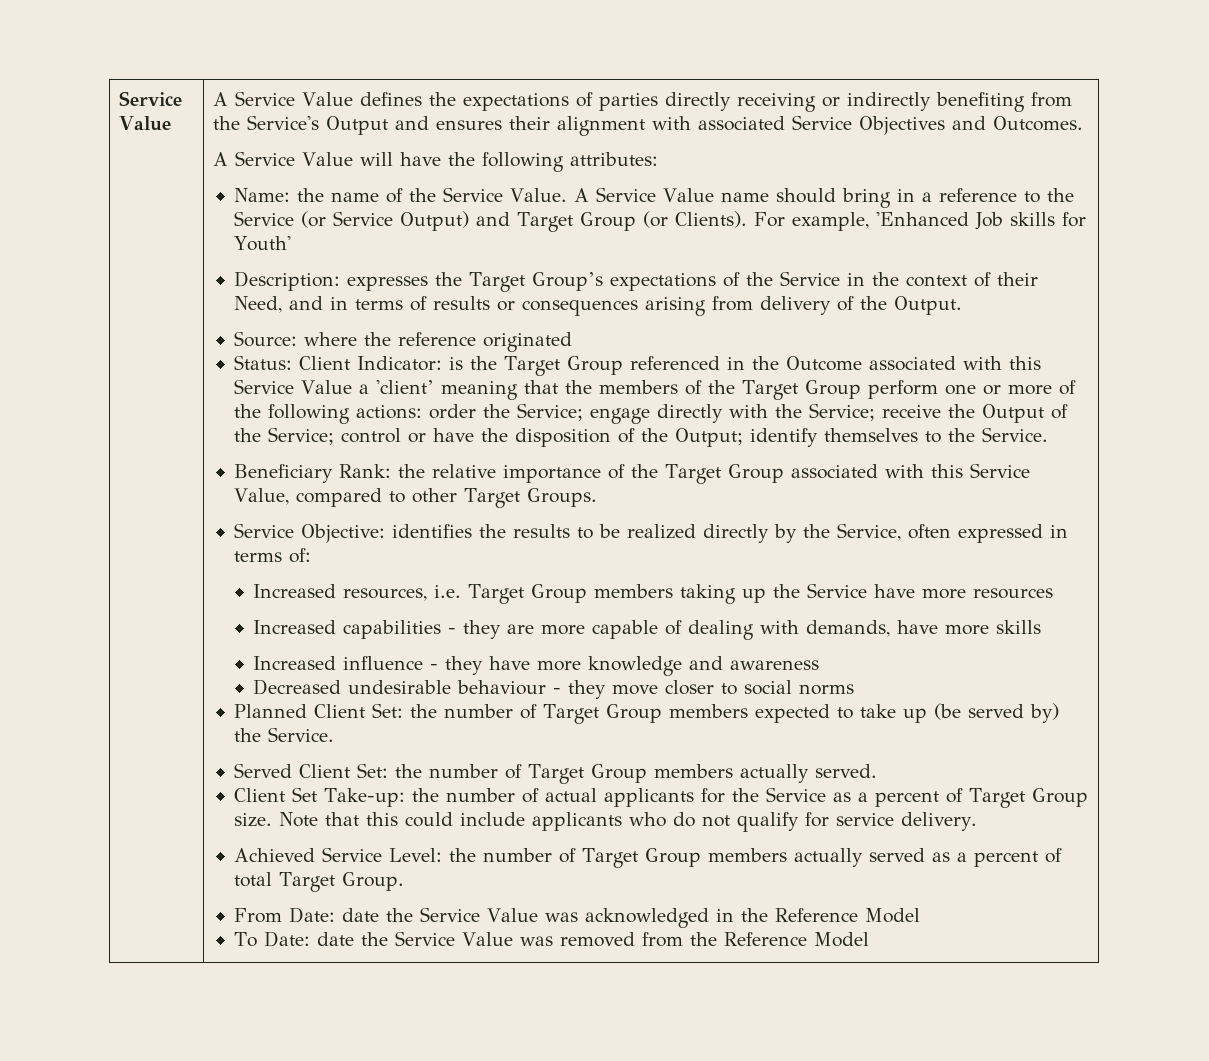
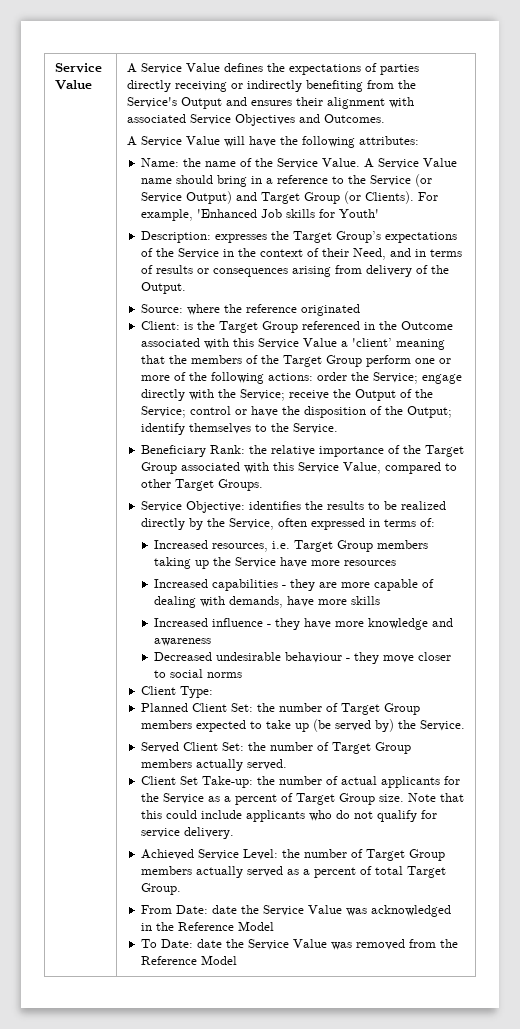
[234,355,443,371] Status: Client Indicator: -> [140,321,180,330] Client:
(855, 689) none -> [140,686,213,698] // Client Type:

